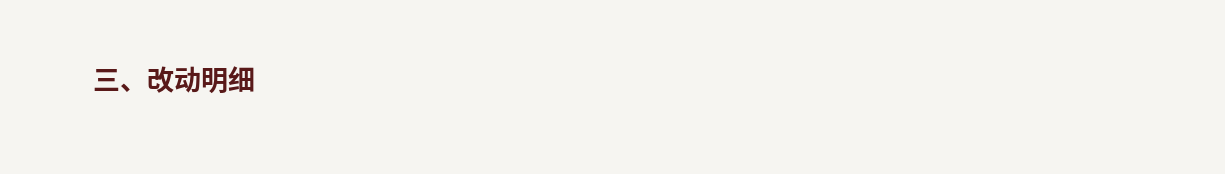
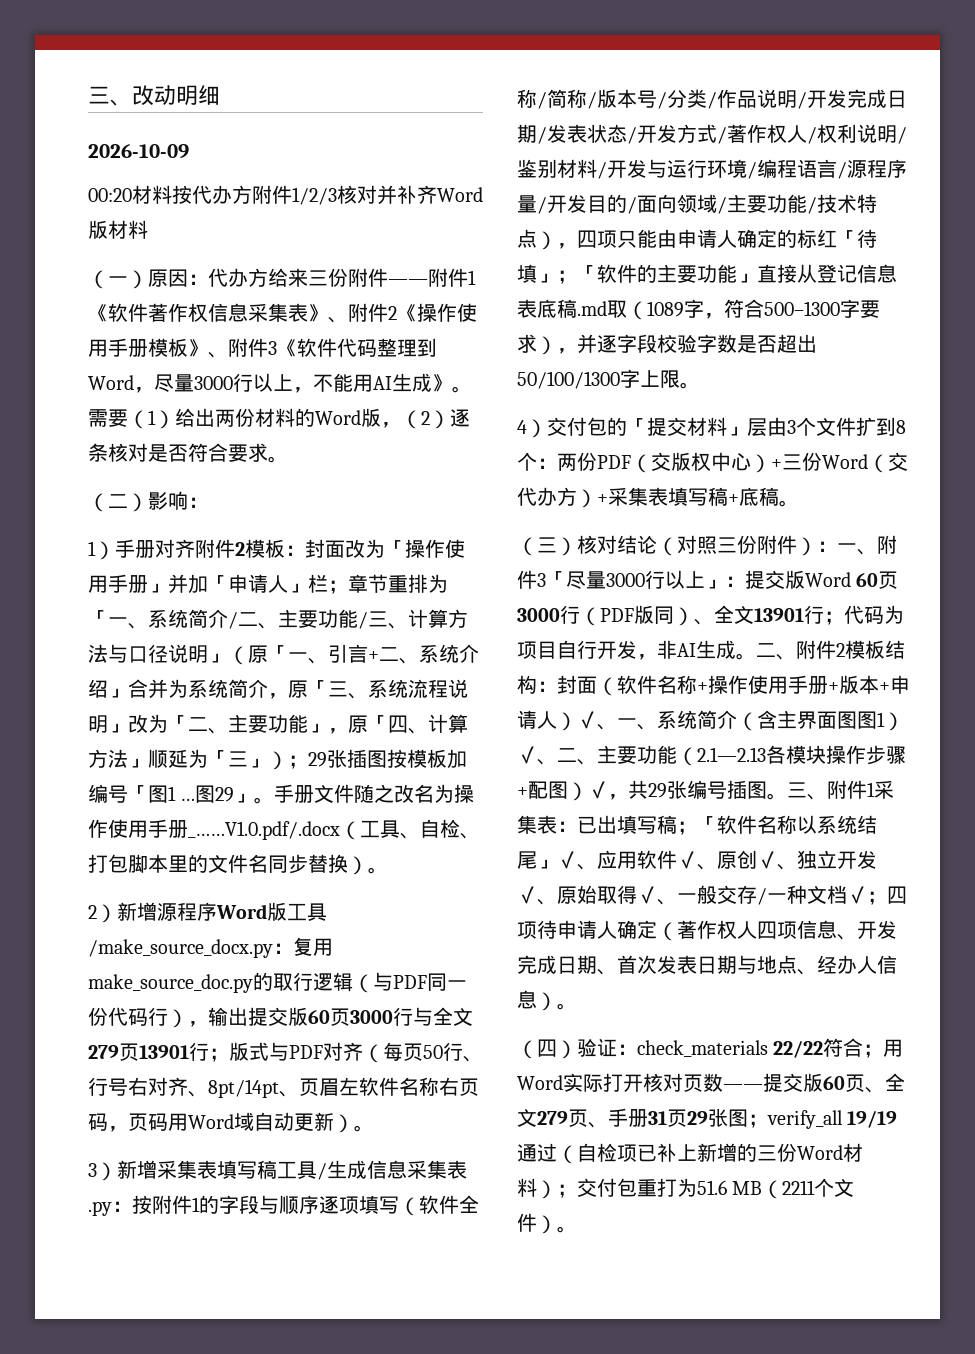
(255, 79) none -> [88,144,189,159] [88,185,483,205] [88,220,148,239] [88,268,476,289] [88,303,477,323] [88,338,437,358] [88,373,472,393] [88,408,470,429] [88,443,288,463] [88,491,208,512] [88,539,465,560] [88,574,448,594] [88,609,468,629] [88,644,479,665] [88,679,468,699] [88,714,468,734] [88,749,467,770] [88,784,475,804] [88,819,480,840] [88,854,388,875] [88,902,327,923] [88,937,333,958] [88,972,467,993] [88,1007,473,1028] [88,1042,483,1063] [88,1077,479,1098] [88,1112,374,1133] [88,1160,467,1181] [88,1195,479,1216] [517,89,907,109] [517,124,907,144] [517,159,907,179] [517,194,877,214] [517,229,877,250] [517,264,897,284] [517,299,880,320] [517,334,817,355] [517,369,700,389] [517,417,906,438] [517,452,908,473] [517,487,799,508] [517,535,897,556] [517,570,899,589] [517,605,904,626] [517,640,905,660] [517,675,910,696] [517,710,904,731] [517,745,906,766] [517,780,894,801] [517,815,877,835] [517,850,877,870] [517,885,907,905] [517,920,897,941] [517,955,897,975] [517,990,577,1011] [517,1038,904,1059] [517,1073,905,1093] [517,1108,898,1129] [517,1143,863,1164] [517,1178,855,1199] [517,1213,577,1234] // 2026-10-09 // 00:20材料按代办方附件1/2/3核对并补齐Word版材料 // （一）原因：代办方给来三份附件——附件1《软件著作权信息采集表》、附件2《操作使用手册模板》、附件3《软件代码整理到Word，尽量3000行以上，不能用AI生成》。需要（1）给出两份材料的Word版，（2）逐条核对是否符合要求。 // （二）影响： // 1）手册对齐附件2模板：封面改为「操作使用手册」并加「申请人」栏；章节重排为「一、系统简介/二、主要功能/三、计算方法与口径说明」（原「一、引言+二、系统介绍」合并为系统简介，原「三、系统流程说明」改为「二、主要功能」，原「四、计算方法」顺延为「三」）；29张插图按模板加编号「图1 …图29」。手册文件随之改名为操作使用手册_……V1.0.pdf/.docx（工具、自检、打包脚本里的文件名同步替换）。 // 2）新增源程序Word版工具/make_source_docx.py：复用make_source_doc.py的取行逻辑（与PDF同一份代码行），输出提交版60页3000行与全文279页13901行；版式与PDF对齐（每页50行、行号右对齐、8pt/14pt、页眉左软件名称右页码，页码用Word域自动更新）。 // 3）新增采集表填写稿工具/生成信息采集表.py：按附件1的字段与顺序逐项填写（软件全称/简称/版本号/分类/作品说明/开发完成日期/发表状态/开发方式/著作权人/权利说明/鉴别材料/开发与运行环境/编程语言/源程序量/开发目的/面向领域/主要功能/技术特点），四项只能由申请人确定的标红「待填」；「软件的主要功能」直接从登记信息表底稿.md取（1089字，符合500–1300字要求），并逐字段校验字数是否超出50/100/1300字上限。 // 4）交付包的「提交材料」层由3个文件扩到8个：两份PDF（交版权中心）+三份Word（交代办方）+采集表填写稿+底稿。 // （三）核对结论（对照三份附件）：一、附件3「尽量3000行以上」：提交版Word 60页3000行（PDF版同）、全文13901行；代码为项目自行开发，非AI生成。二、附件2模板结构：封面（软件名称+操作使用手册+版本+申请人）✓、一、系统简介（含主界面图图1）✓、二、主要功能（2.1—2.13各模块操作步骤+配图）✓，共29张编号插图。三、附件1采集表：已出填写稿；「软件名称以系统结尾」✓、应用软件✓、原创✓、独立开发✓、原始取得✓、一般交存/一种文档✓；四项待申请人确定（著作权人四项信息、开发完成日期、首次发表日期与地点、经办人信息）。 // （四）验证：check_materials 22/22符合；用Word实际打开核对页数——提交版60页、全文279页、手册31页29张图；verify_all 19/19通过（自检项已补上新增的三份Word材料）；交付包重打为51.6 MB（2211个文件）。

